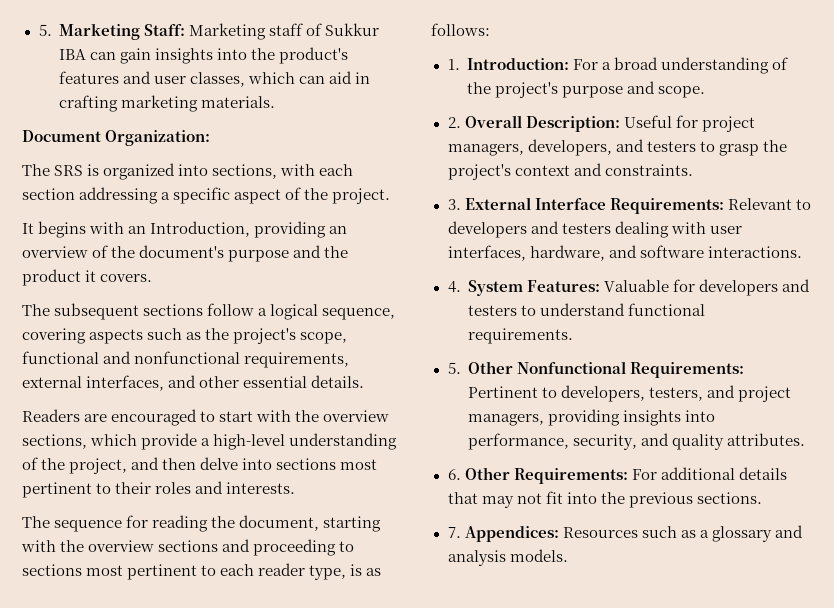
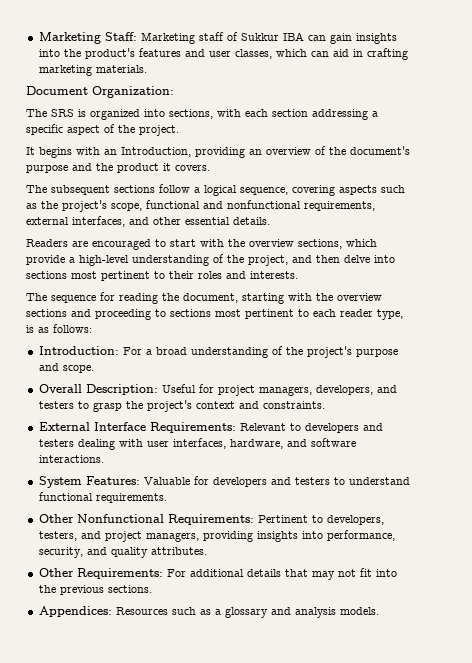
[38,24,52,36] 5. -> (38, 38) none
[447,59,460,70] 1. -> (92, 328) none
[447,117,461,128] 2. -> (94, 369) none
[447,199,461,210] 3. -> (325, 405) none
[447,281,461,293] 4. -> (104, 459) none
[447,362,461,374] 5. -> (167, 498) none
[447,469,461,480] 6. -> (207, 551) none
[447,527,461,538] 7. -> (152, 589) none

